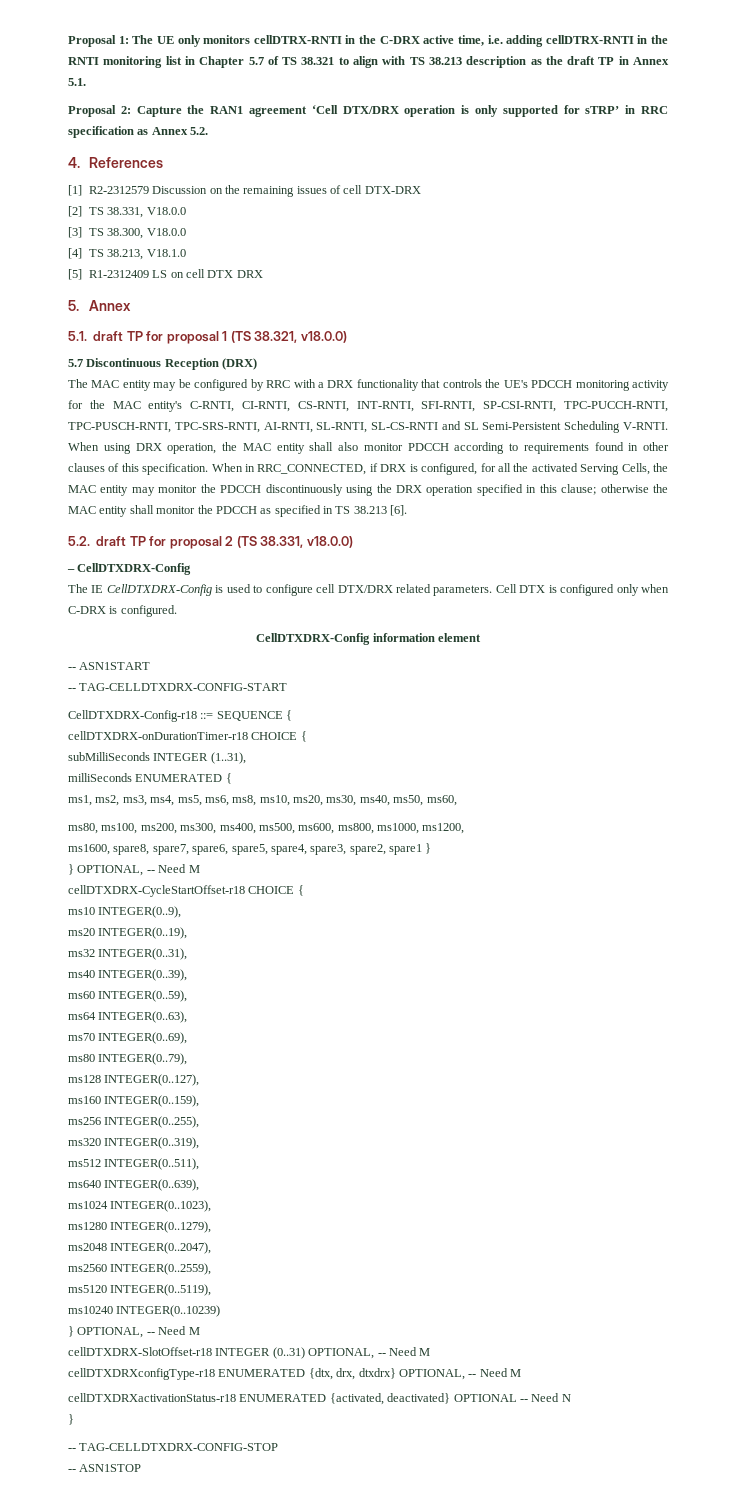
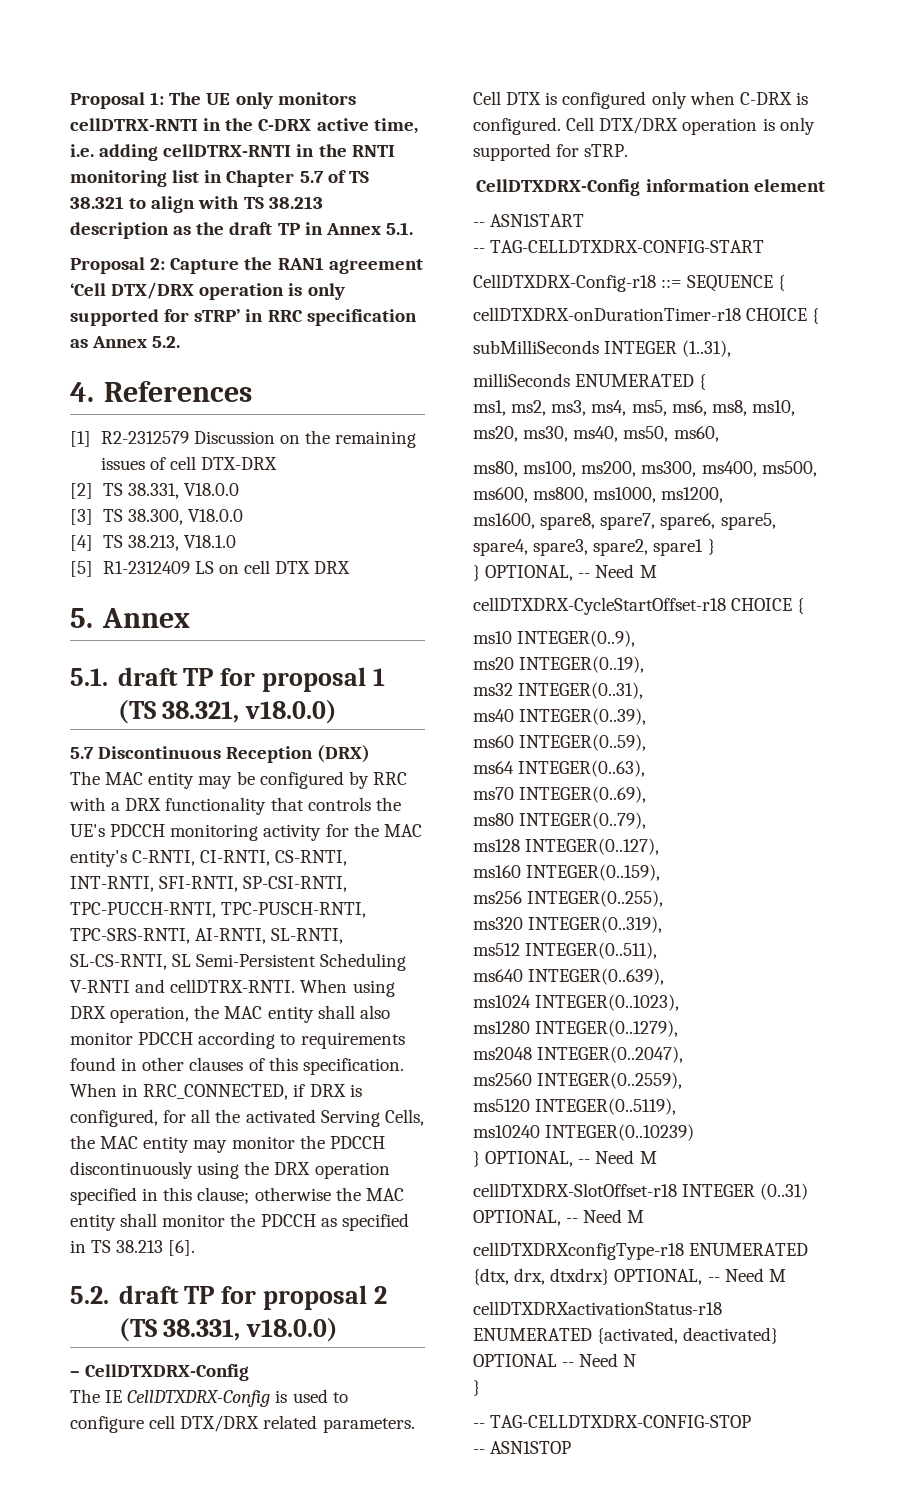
[371,421,461,430] SL-CS-RNTI and -> [70,954,167,970] SL-CS-RNTI,
[623,422,668,430] V-RNTI. -> [70,979,296,993] V-RNTI and cellDTRX-RNTI.
(177, 611) none -> [566,117,815,135] [473,143,629,161] Cell DTX/DRX operation is only supported for sTRP.

